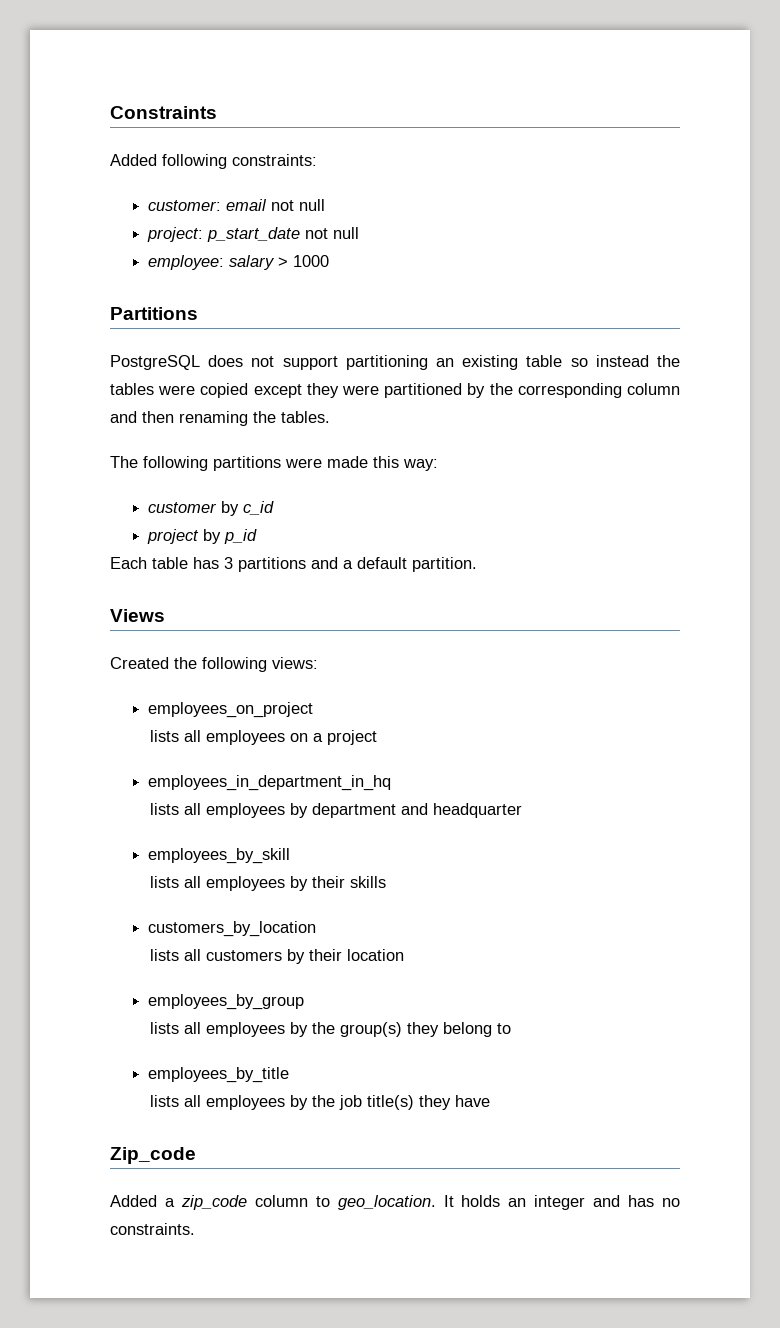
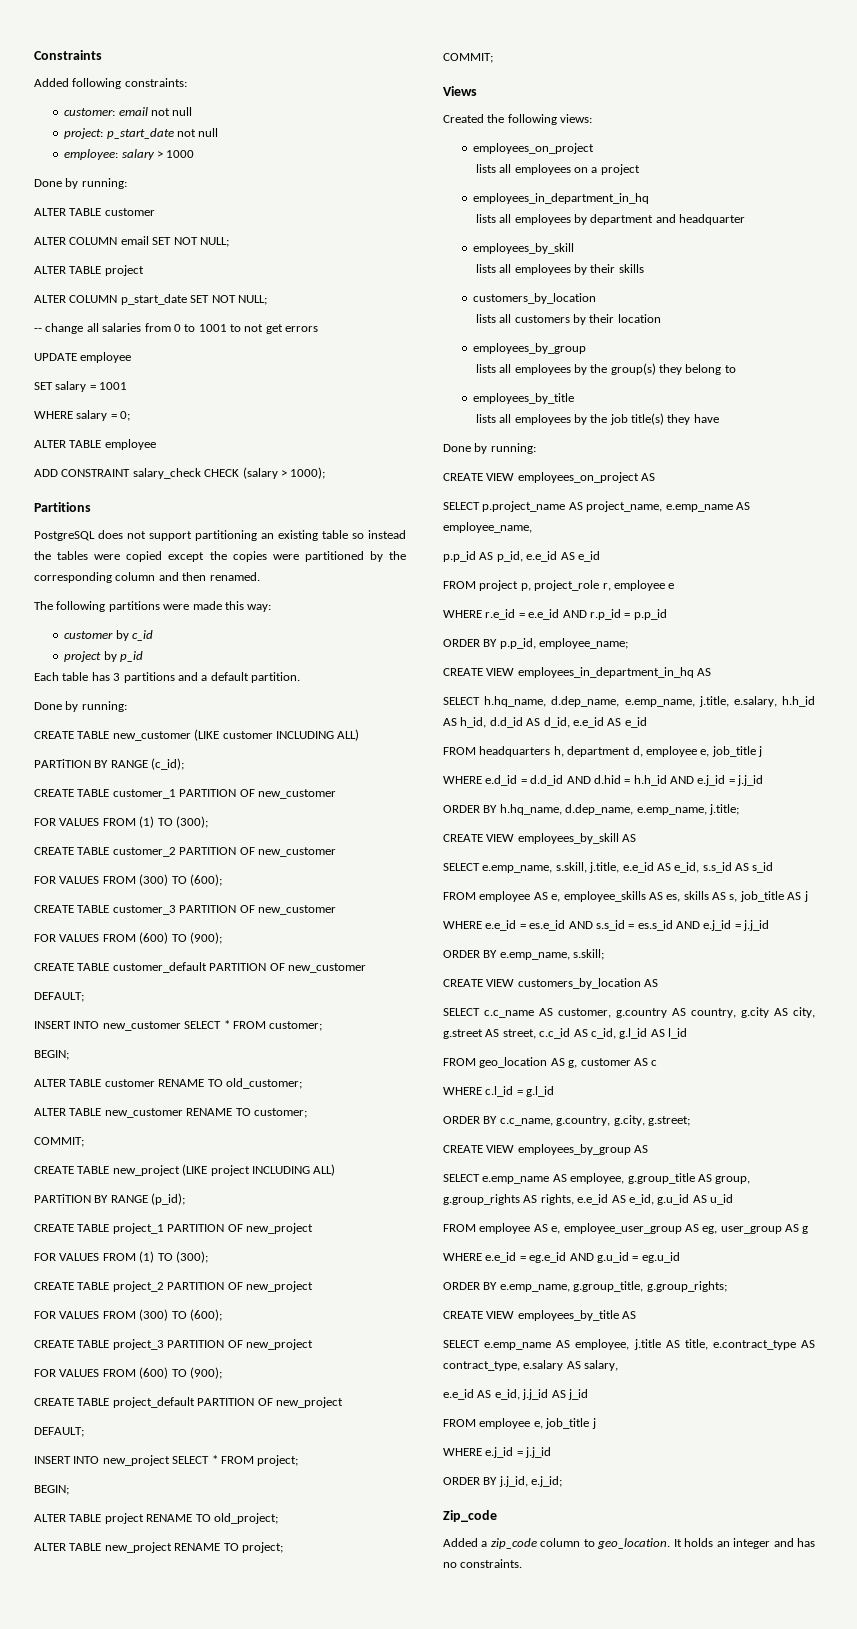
(330, 261) none -> [34,178,127,189] [34,208,155,216] [34,236,229,247] [34,265,144,276] [34,294,267,305] [34,323,319,334] [34,352,132,363] [34,381,128,392] [34,410,131,421] [34,439,156,450] [34,467,326,479] // Done by running: // ALTER TABLE customer // ALTER COLUMN email SET NOT NULL; // ALTER TABLE project // ALTER COLUMN p_start_date SET NOT NULL; // -- change all salaries from 0 to 1001 to not get errors // UPDATE employee // SET salary = 1001 // WHERE salary = 0; // ALTER TABLE employee // ADD CONSTRAINT salary_check CHECK (salary > 1000);
[306,383,339,398] they -> [209,551,267,562] the copies
[179,411,330,426] renaming the tables. -> [209,572,260,581] renamed.
(477, 564) none -> [34,701,127,712] [34,729,360,741] [34,758,185,770] [34,789,336,799] [34,816,208,828] [34,847,336,857] [34,874,222,886] [34,905,336,915] [34,932,222,944] [34,962,366,973] [34,992,84,1002] [34,1020,323,1031] [34,1050,69,1060] [34,1078,302,1089] [34,1108,307,1118] [34,1137,84,1147] [34,1164,336,1176] [34,1193,186,1205] [34,1223,313,1234] [34,1251,208,1263] [34,1281,313,1292] [34,1309,222,1321] [34,1339,313,1350] [34,1367,222,1379] [34,1397,343,1408] [34,1427,84,1437] [34,1455,299,1466] [34,1485,69,1495] [34,1513,278,1524] [34,1542,283,1553] [443,53,493,63] // Done by running: // CREATE TABLE new_customer (LIKE customer INCLUDING ALL) // PARTiTION BY RANGE (c_id); // CREATE TABLE customer_1 PARTITION OF new_customer // FOR VALUES FROM (1) TO (300); // CREATE TABLE customer_2 PARTITION OF new_customer // FOR VALUES FROM (300) TO (600); // CREATE TABLE customer_3 PARTITION OF new_customer // FOR VALUES FROM (600) TO (900); // CREATE TABLE customer_default PARTITION OF new_customer // DEFAULT; // INSERT INTO new_customer SELECT * FROM customer; // BEGIN; // ALTER TABLE customer RENAME TO old_customer; // ALTER TABLE new_customer RENAME TO customer; // COMMIT; // CREATE TABLE new_project (LIKE project INCLUDING ALL) // PARTiTION BY RANGE (p_id); // CREATE TABLE project_1 PARTITION OF new_project // FOR VALUES FROM (1) TO (300); // CREATE TABLE project_2 PARTITION OF new_project // FOR VALUES FROM (300) TO (600); // CREATE TABLE project_3 PARTITION OF new_project // FOR VALUES FROM (600) TO (900); // CREATE TABLE project_default PARTITION OF new_project // DEFAULT; // INSERT INTO new_project SELECT * FROM project; // BEGIN; // ALTER TABLE project RENAME TO old_project; // ALTER TABLE new_project RENAME TO project; // COMMIT;
(491, 1101) none -> [443,443,536,454] [443,472,656,483] [443,501,750,512] [443,522,532,533] [443,551,600,562] [443,580,675,591] [443,609,667,620] [443,638,629,649] [443,667,712,678] [443,696,815,707] [443,717,647,728] [443,746,762,757] [443,775,764,786] [443,804,739,815] [443,833,637,844] [443,862,774,873] [443,891,808,902] [443,920,770,931] [443,949,605,960] [443,978,659,989] [443,1007,815,1018] [443,1028,687,1039] [443,1057,658,1068] [443,1086,555,1097] [443,1115,690,1126] [443,1144,649,1155] [443,1173,751,1184] [443,1194,733,1205] [443,1223,809,1234] [443,1252,680,1263] [443,1281,727,1292] [443,1310,637,1321] [443,1339,815,1350] [443,1360,619,1371] [443,1389,588,1400] [443,1418,596,1429] [443,1447,552,1458] [443,1476,563,1487] // Done by running: // CREATE VIEW employees_on_project AS // SELECT p.project_name AS project_name, e.emp_name AS employee_name, // p.p_id AS p_id, e.e_id AS e_id // FROM project p, project_role r, employee e // WHERE r.e_id = e.e_id AND r.p_id = p.p_id // ORDER BY p.p_id, employee_name; // CREATE VIEW employees_in_department_in_hq AS // SELECT h.hq_name, d.dep_name, e.emp_name, j.title, e.salary, h.h_id AS h_id, d.d_id AS d_id, e.e_id AS e_id // FROM headquarters h, department d, employee e, job_title j // WHERE e.d_id = d.d_id AND d.hid = h.h_id AND e.j_id = j.j_id // ORDER BY h.hq_name, d.dep_name, e.emp_name, j.title; // CREATE VIEW employees_by_skill AS // SELECT e.emp_name, s.skill, j.title, e.e_id AS e_id, s.s_id AS s_id // FROM employee AS e, employee_skills AS es, skills AS s, job_title AS j // WHERE e.e_id = es.e_id AND s.s_id = es.s_id AND e.j_id = j.j_id // ORDER BY e.emp_name, s.skill; // CREATE VIEW customers_by_location AS // SELECT c.c_name AS customer, g.country AS country, g.city AS city, g.street AS street, c.c_id AS c_id, g.l_id AS l_id // FROM geo_location AS g, customer AS c // WHERE c.l_id = g.l_id // ORDER BY c.c_name, g.country, g.city, g.street; // CREATE VIEW employees_by_group AS // SELECT e.emp_name AS employee, g.group_title AS group, g.group_rights AS rights, e.e_id AS e_id, g.u_id AS u_id // FROM employee AS e, employee_user_group AS eg, user_group AS g // WHERE e.e_id = eg.e_id AND g.u_id = eg.u_id // ORDER BY e.emp_name, g.group_title, g.group_rights; // CREATE VIEW employees_by_title AS // SELECT e.emp_name AS employee, j.title AS title, e.contract_type AS contract_type, e.salary AS salary, // e.e_id AS e_id, j.j_id AS j_id // FROM employee e, job_title j // WHERE e.j_id = j.j_id // ORDER BY j.j_id, e.j_id;

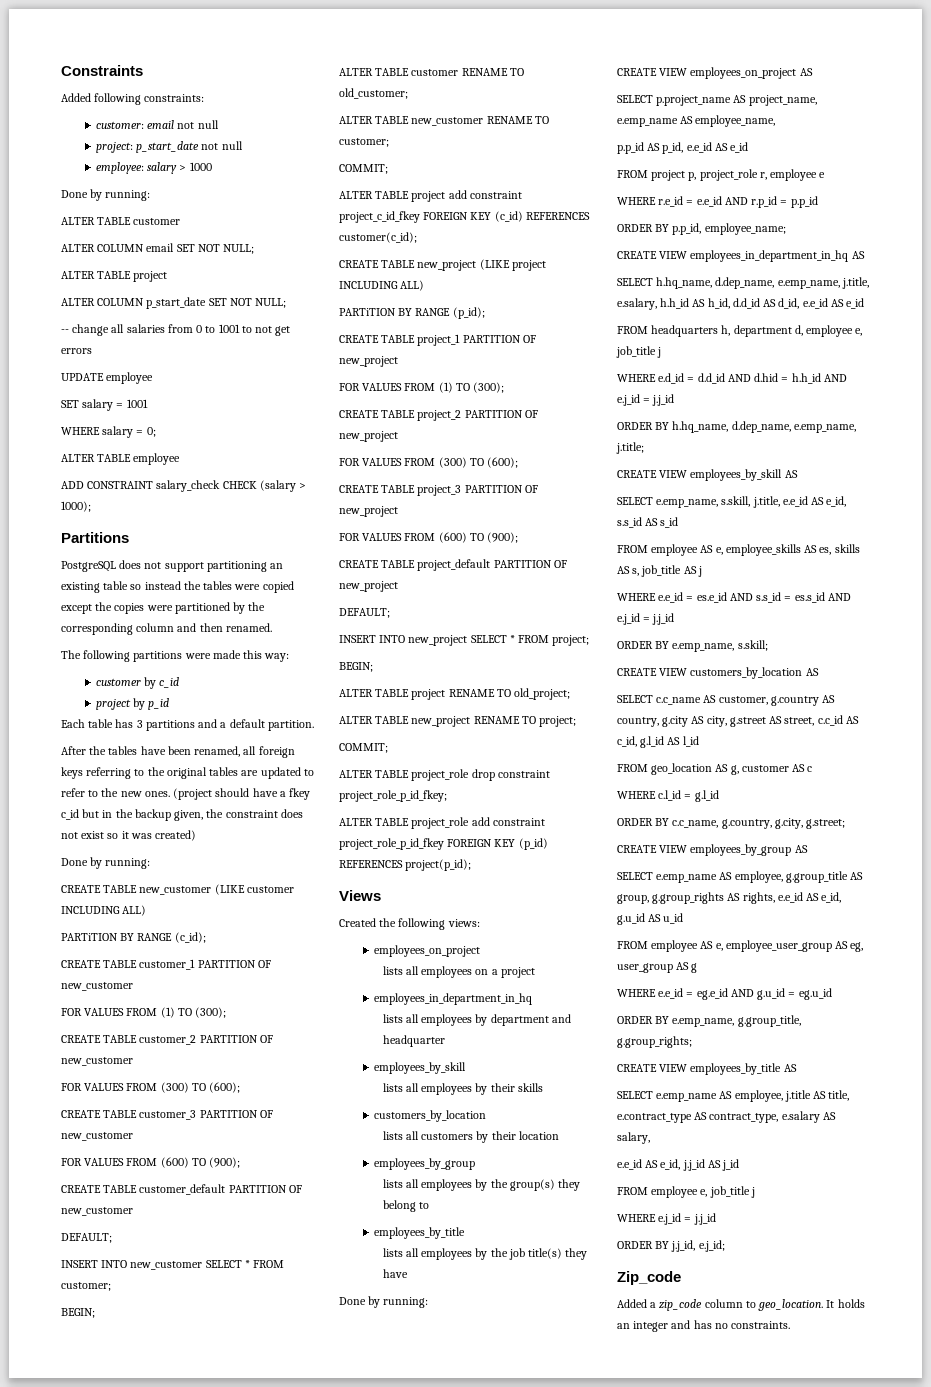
(300, 677) none -> [61,746,295,758] [61,767,314,779] [61,788,311,800] [61,809,303,821] [61,830,197,841] // After the tables have been renamed, all foreign keys referring to the original tables are updated to refer to the new ones. (project should have a fkey c_id but in the backup given, the constraint does not exist so it was created)
(84, 1142) none -> [339,190,522,202] [339,211,590,223] [339,232,417,243] // ALTER TABLE project add constraint project_c_id_fkey FOREIGN KEY (c_id) REFERENCES customer(c_id);
(493, 58) none -> [339,769,550,781] [339,790,447,802] [339,817,545,829] [339,838,548,850] [339,859,472,871] // ALTER TABLE project_role drop constraint project_role_p_id_fkey; // ALTER TABLE project_role add constraint project_role_p_id_fkey FOREIGN KEY (p_id) REFERENCES project(p_id);

